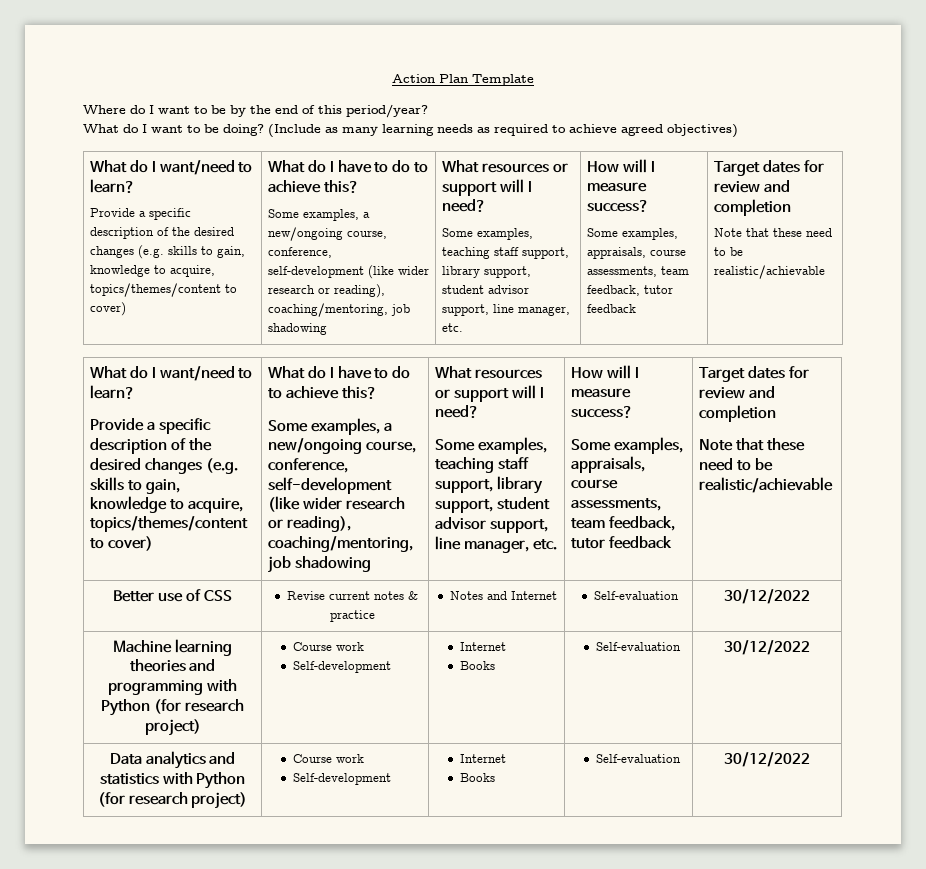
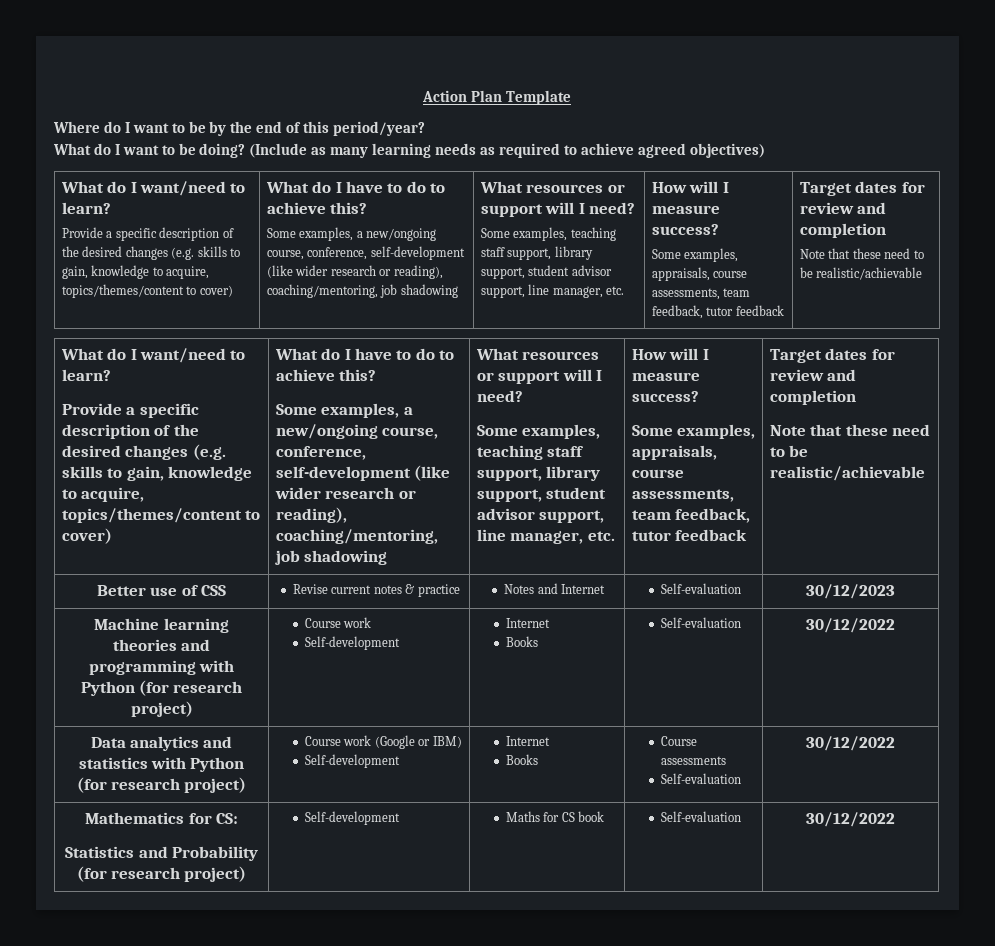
[724,589,810,604] 30/12/2022 -> [806,584,895,599] 30/12/2023
[293,773,392,785] [460,754,507,763] [460,773,496,782] [596,754,682,763] [724,752,810,767] // Self-development | Internet // Books | Self-evaluation | 30/12/2022 -> [374,735,462,749] [304,754,400,768] [505,736,550,746] [505,754,538,765] [660,736,697,746] [660,756,726,765] [660,773,741,784] [806,736,895,751] [85,812,238,824] [65,846,258,861] [76,866,247,882] [304,811,400,825] [505,811,605,822] [660,811,741,822] [806,812,895,827] (Google or IBM) // Self-development | Internet // Books | Course assessments // Self-evaluation | 30/12/2022 // Mathematics for CS: // Statistics and Probability (for research project) | Self-development | Maths for CS book | Self-evaluation | 30/12/2022

